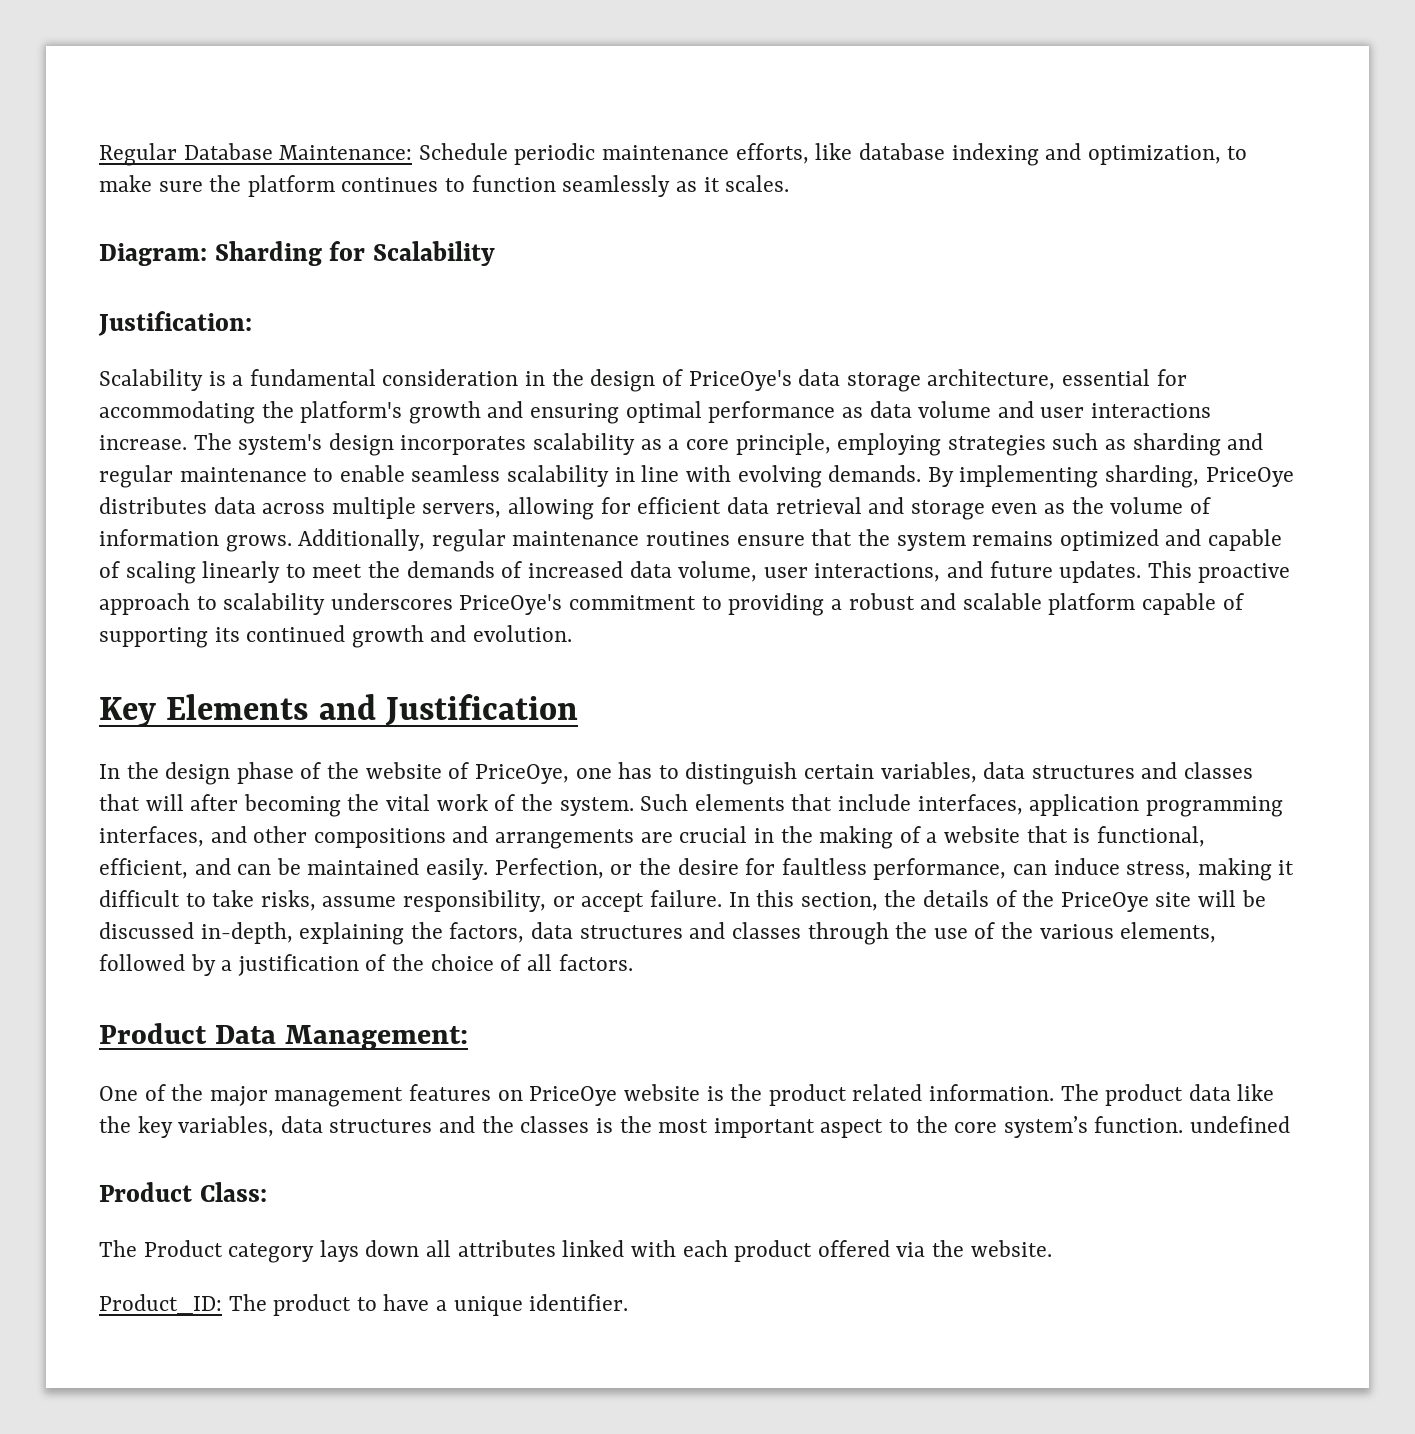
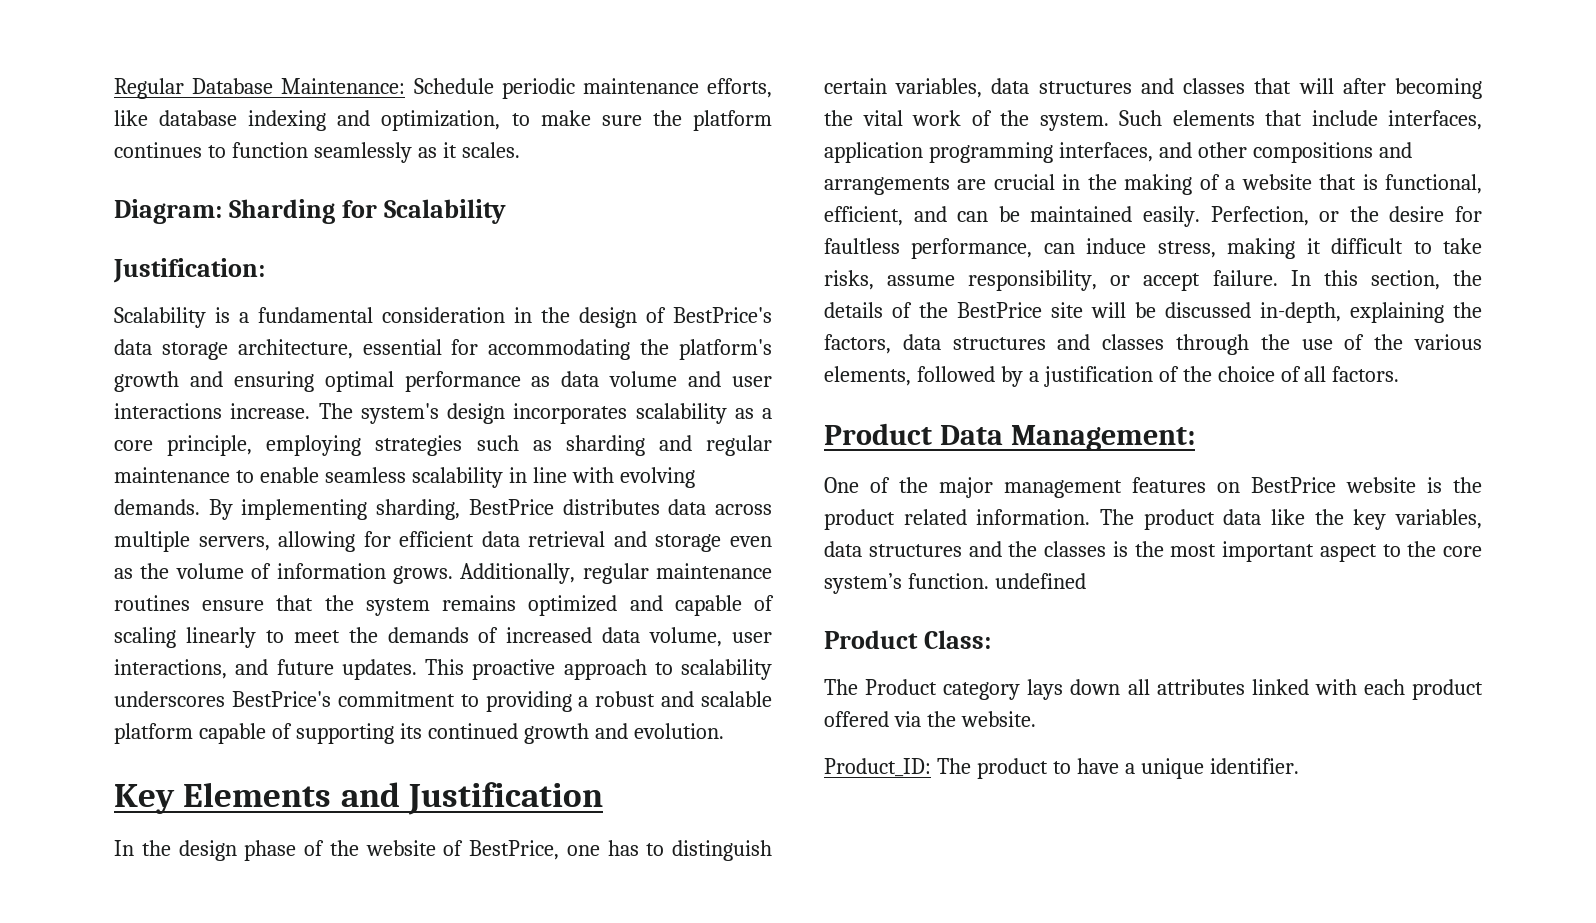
[688,370,792,391] PriceOye's -> [673,307,772,323] BestPrice's
[1205,467,1294,487] PriceOye -> [468,499,554,515] BestPrice
[459,594,563,615] PriceOye's -> [231,691,331,707] BestPrice's
[474,764,569,784] PriceOye, -> [469,840,559,860] BestPrice,
[1060,892,1149,912] PriceOye -> [957,302,1042,318] BestPrice
[529,1086,618,1106] PriceOye -> [1251,477,1336,493] BestPrice

